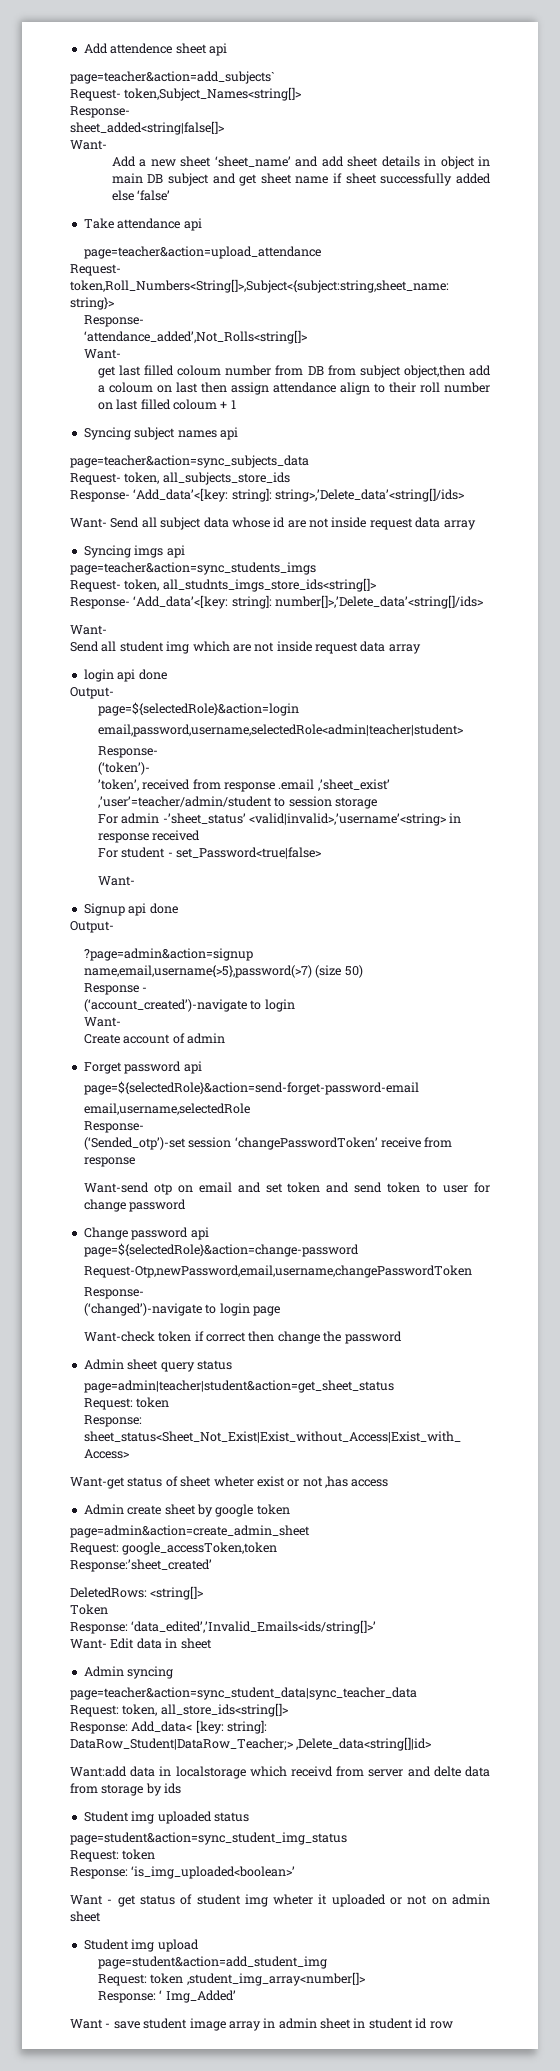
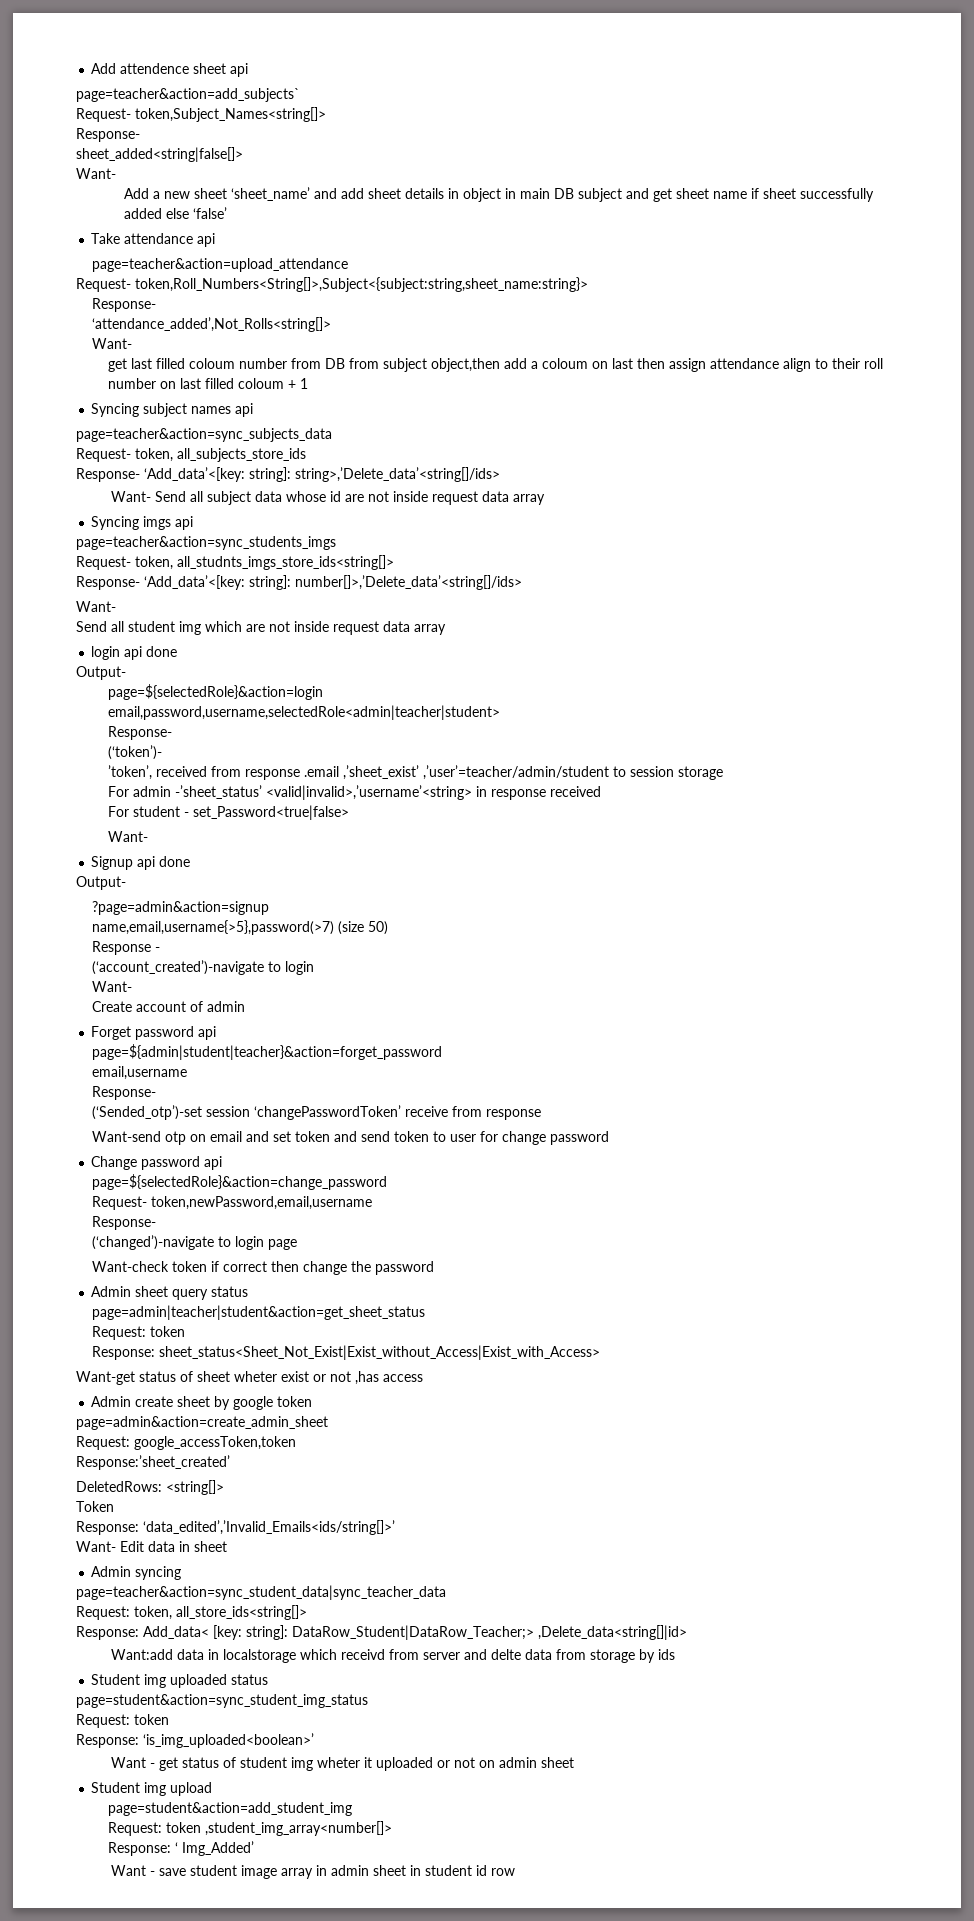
[83,1081,419,1095] [83,1103,250,1115] page=${selectedRole}&action=send-forget-password-email // email,username,selectedRole -> [91,1044,442,1060] [91,1066,187,1080] page=${admin|student|teacher}&action=forget_password // email,username
[83,1243,359,1257] [83,1265,472,1278] page=${selectedRole}&action=change-password // Request-Otp,newPassword,email,username,changePasswordToken -> [91,1174,387,1190] [91,1196,372,1210] page=${selectedRole}&action=change_password // Request- token,newPassword,email,username

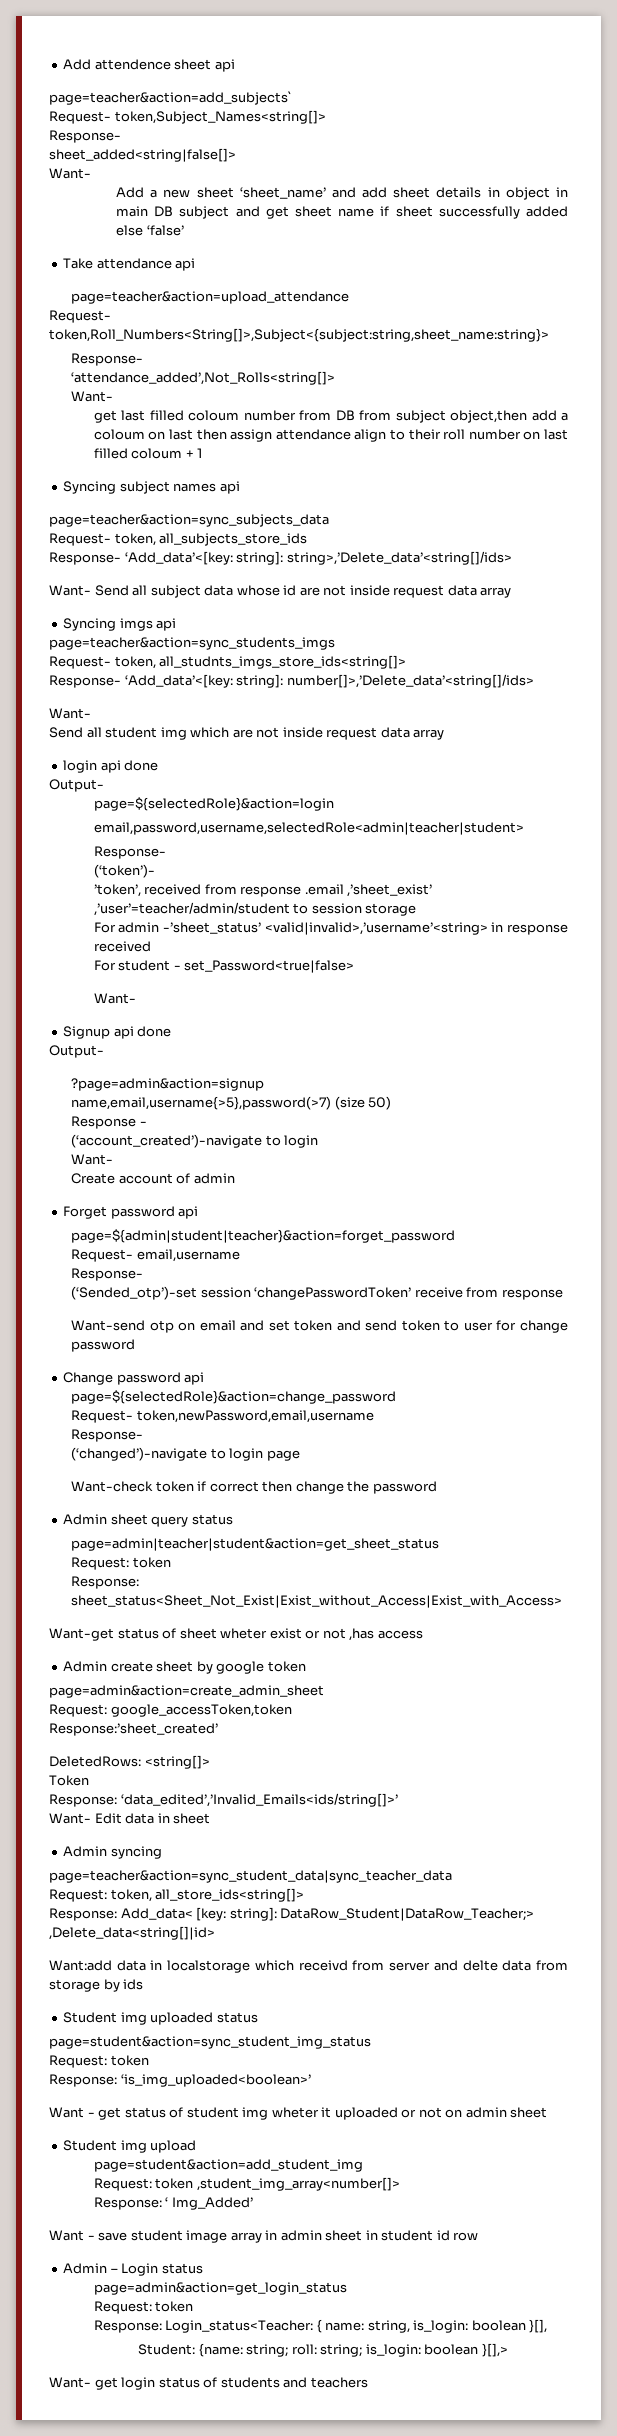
(442, 1052) none -> [71,1249,134,1262] Request-
(515, 1872) none -> [63,2263,203,2276] [93,2282,347,2295] [93,2301,194,2314] [93,2319,548,2333] [138,2343,508,2357] [49,2377,368,2390] // Admin – Login status // page=admin&action=get_login_status // Request: token // Response: Login_status<Teacher: { name: string, is_login: boolean }[], // Student: {name: string; roll: string; is_login: boolean }[],> // Want- get login status of students and teachers

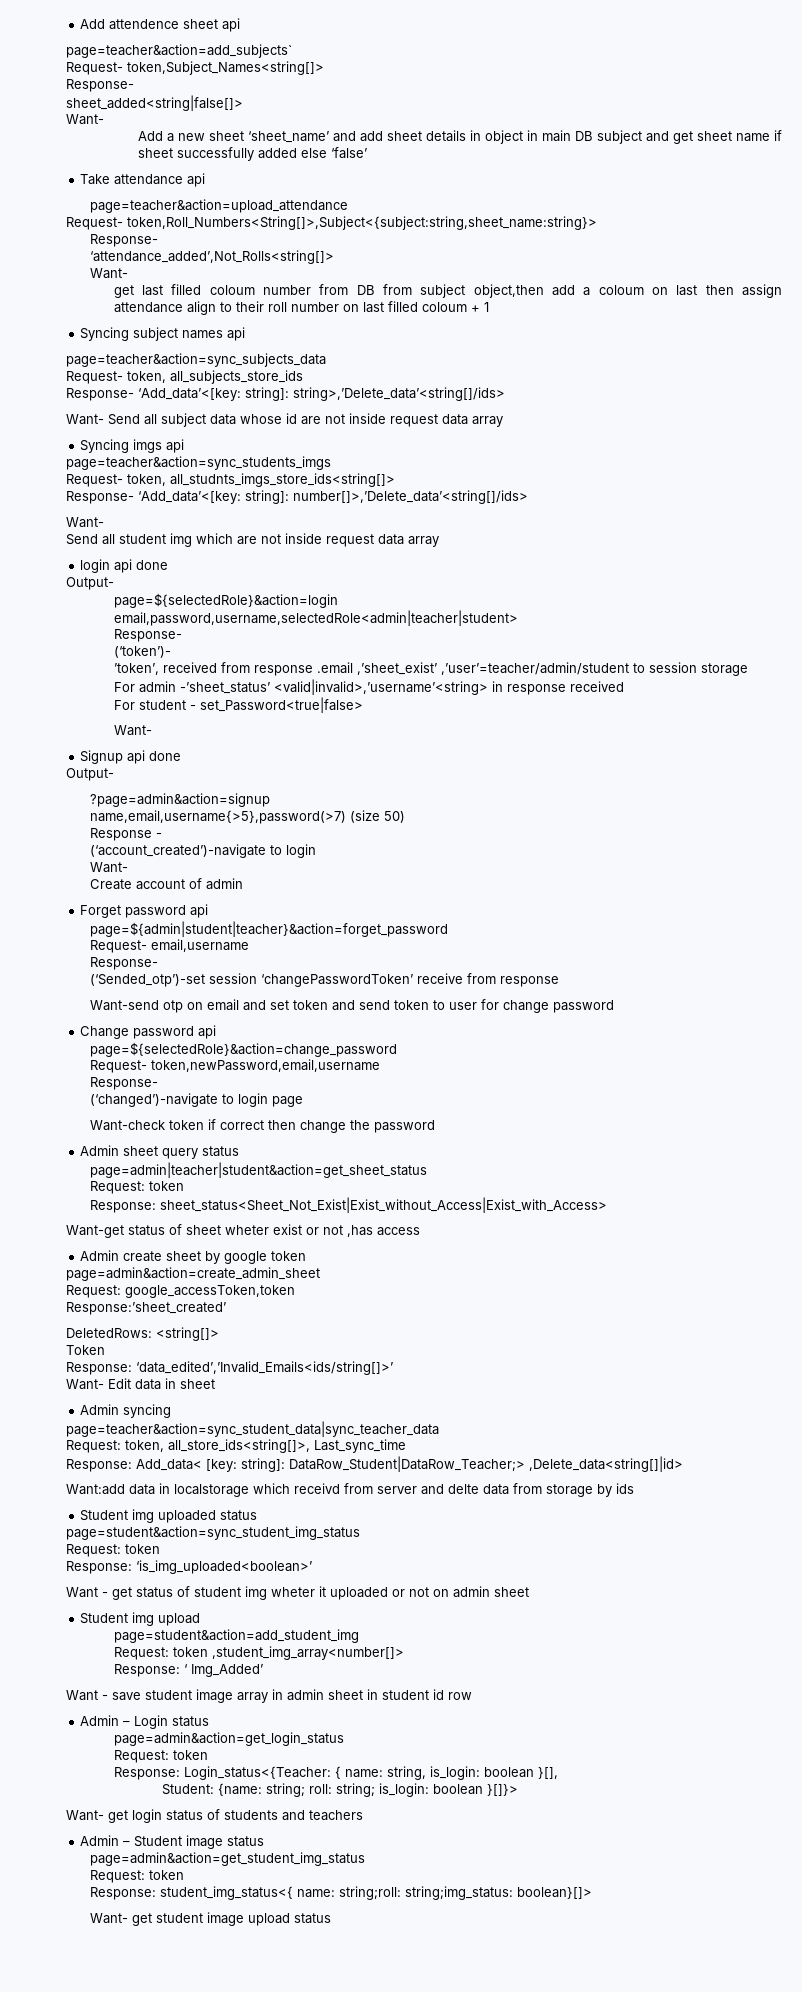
[155,1888,305,1902] all_store_ids<string[]> -> [168,1439,406,1453] all_store_ids<string[]>, Last_sync_time
[165,2320,314,2333] Login_status<Teacher: -> [183,1766,331,1780] Login_status<{Teacher:
[481,2343,508,2357] }[],> -> [486,1784,518,1796] }[]}>
(368, 2382) none -> [80,1835,265,1849] [89,1852,365,1866] [89,1870,184,1883] [89,1886,592,1900] [89,1912,331,1926] // Admin – Student image status // page=admin&action=get_student_img_status // Request: token // Response: student_img_status<{ name: string;roll: string;img_status: boolean}[]> // Want- get student image upload status

